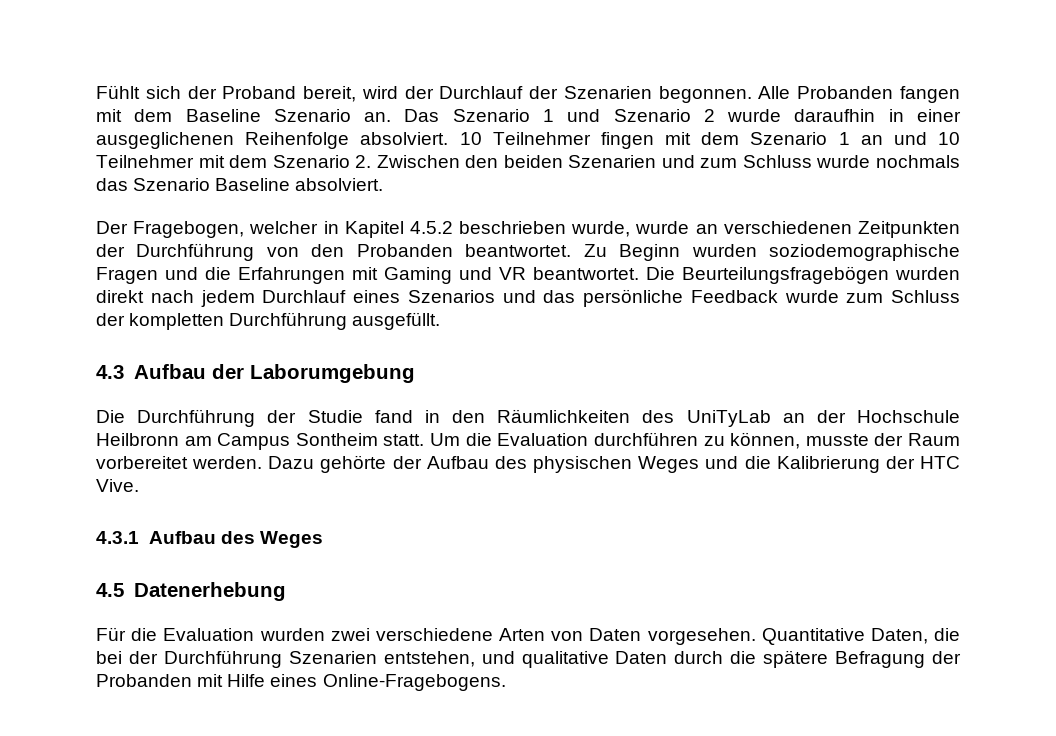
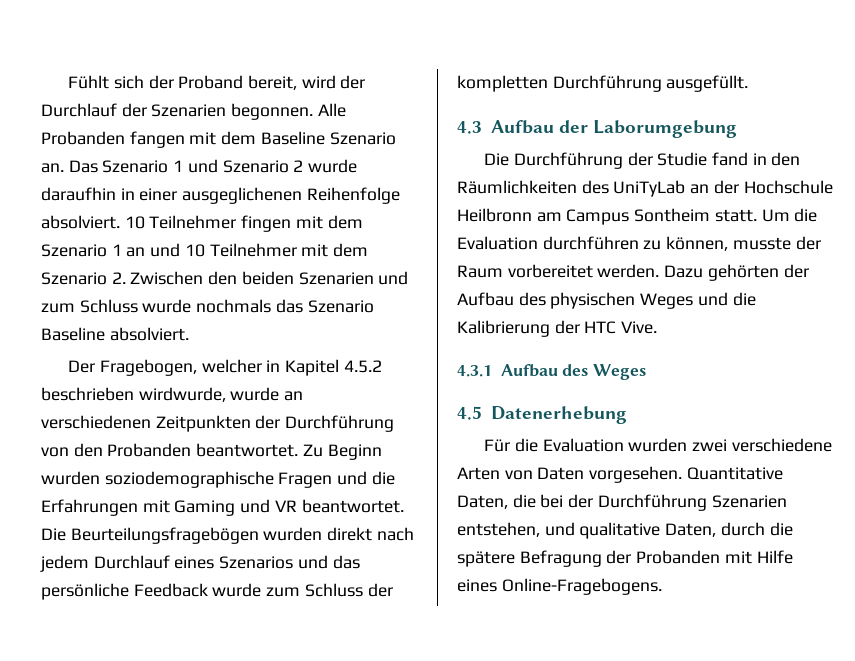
[571,221,631,237] wurde, -> [138,387,226,402] wirdwurde,
[320,455,387,473] gehörte -> [707,264,779,281] gehörten
[615,651,668,664] Daten -> [665,523,717,537] Daten,

